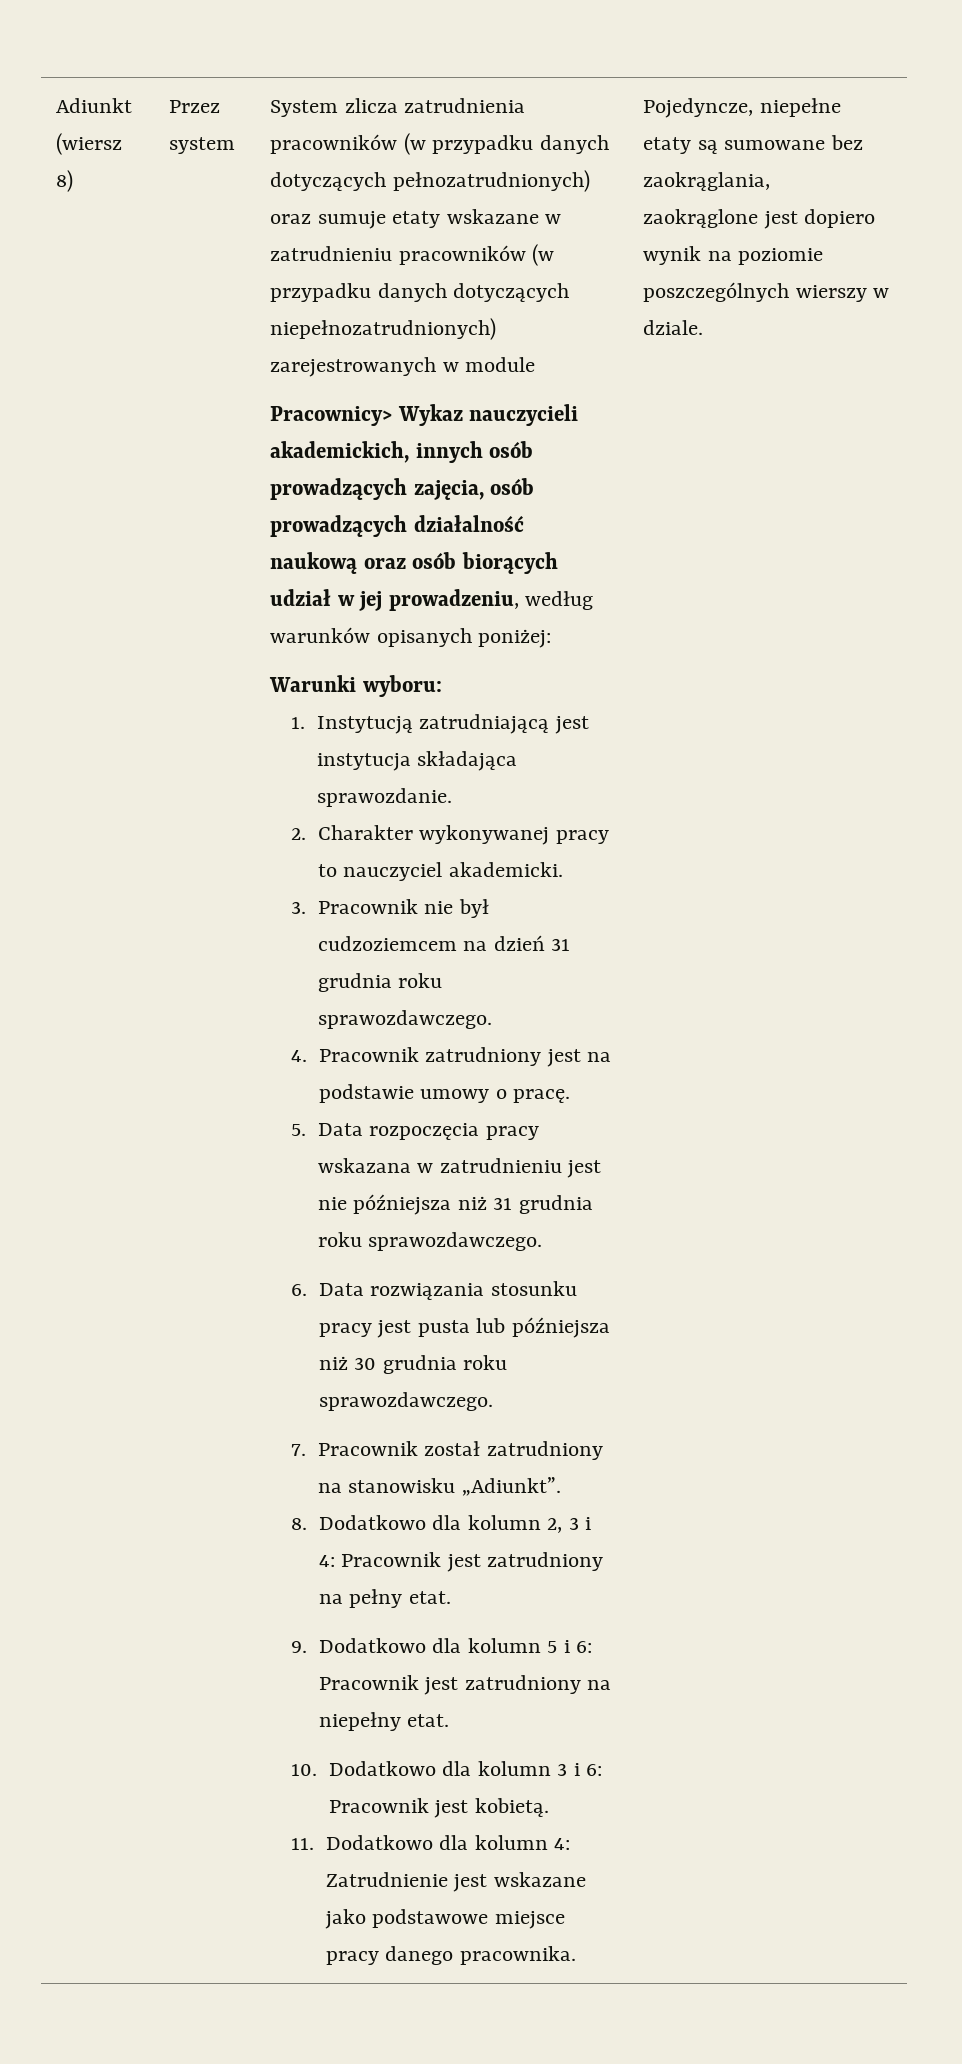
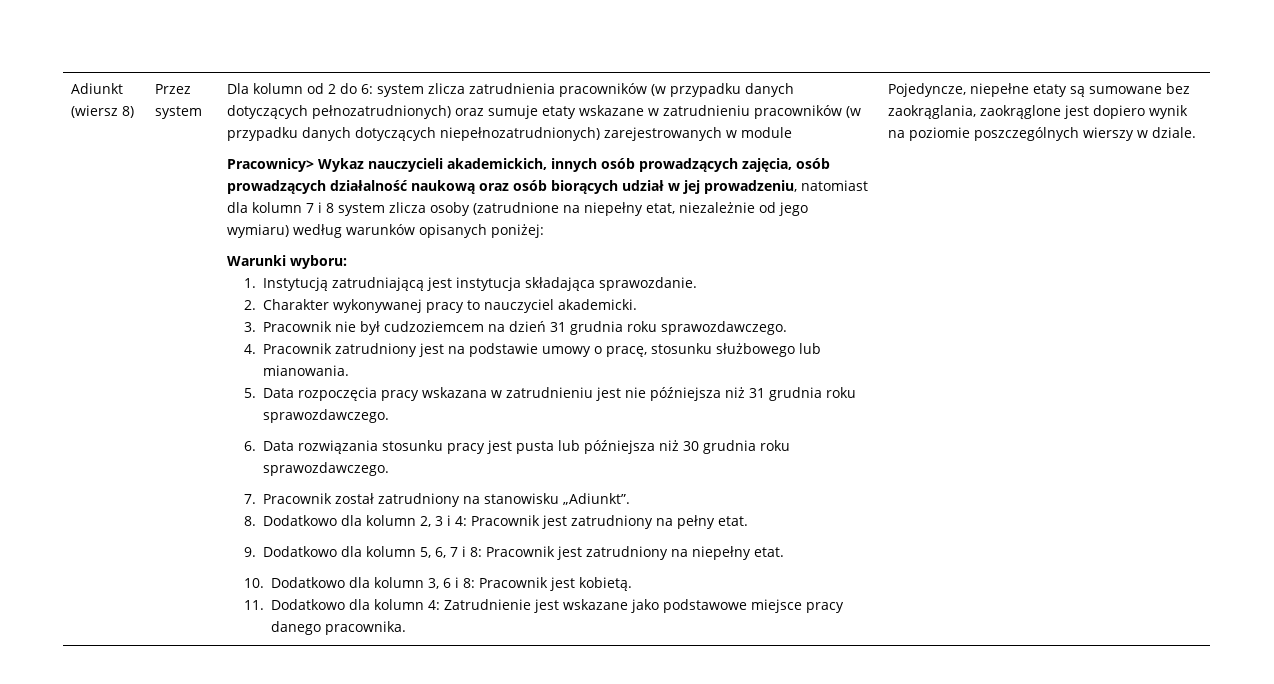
[270,100,339,117] System -> [227,83,425,97] Dla kolumn od 2 do 6: system
(519, 600) none -> [801,180,869,191] [227,202,809,216] [227,224,290,238] natomiast dla kolumn 7 i 8 system zlicza osoby (zatrudnione na niepełny etat, niezależnie od jego wymiaru)
[513,1089,571,1103] pracę. -> [606,343,822,357] [263,365,350,376] pracę, stosunku służbowego lub mianowania.
[547,1640,593,1653] 5 i 6: -> [420,546,483,558] 5, 6, 7 i 8:
[557,1763,603,1776] 3 i 6: -> [428,577,476,589] 3, 6 i 8:

